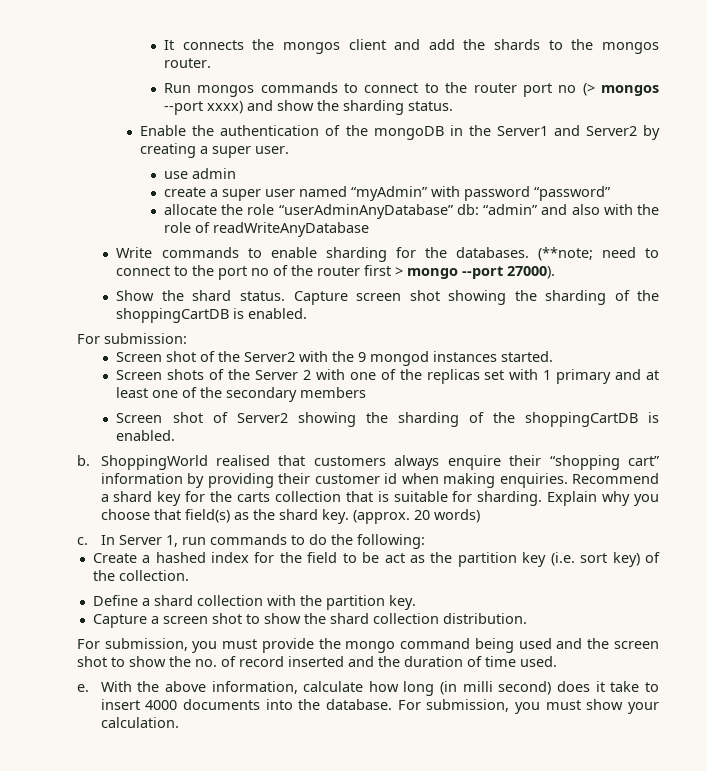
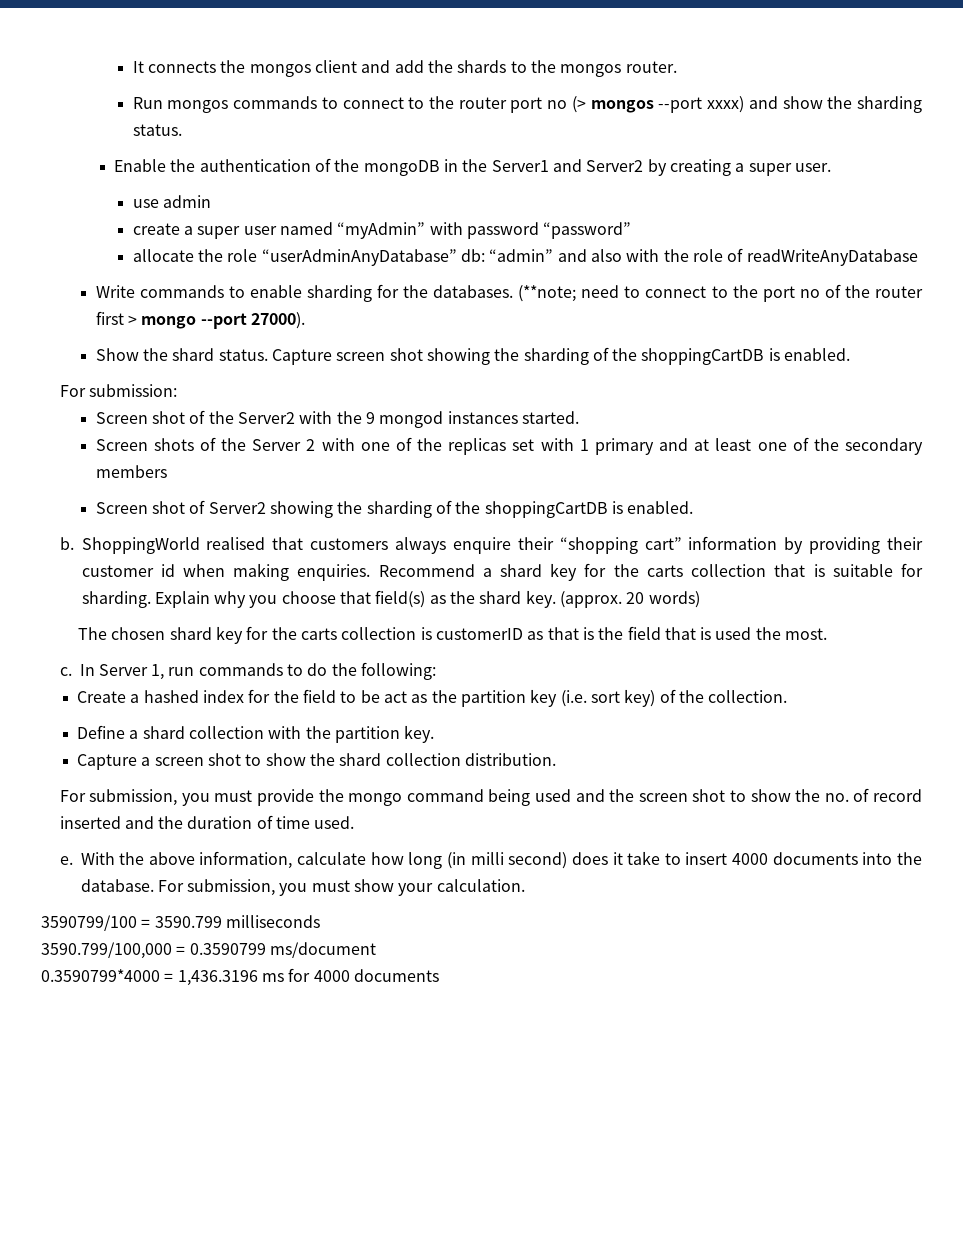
(480, 516) none -> [78,626,828,644] // The chosen shard key for the carts collection is customerID as that is the field that is used the most.
(179, 722) none -> [41,915,320,931] [41,942,376,959] [41,968,439,986] // 3590799/100 = 3590.799 milliseconds // 3590.799/100,000 = 0.3590799 ms/document // 0.3590799*4000 = 1,436.3196 ms for 4000 documents

